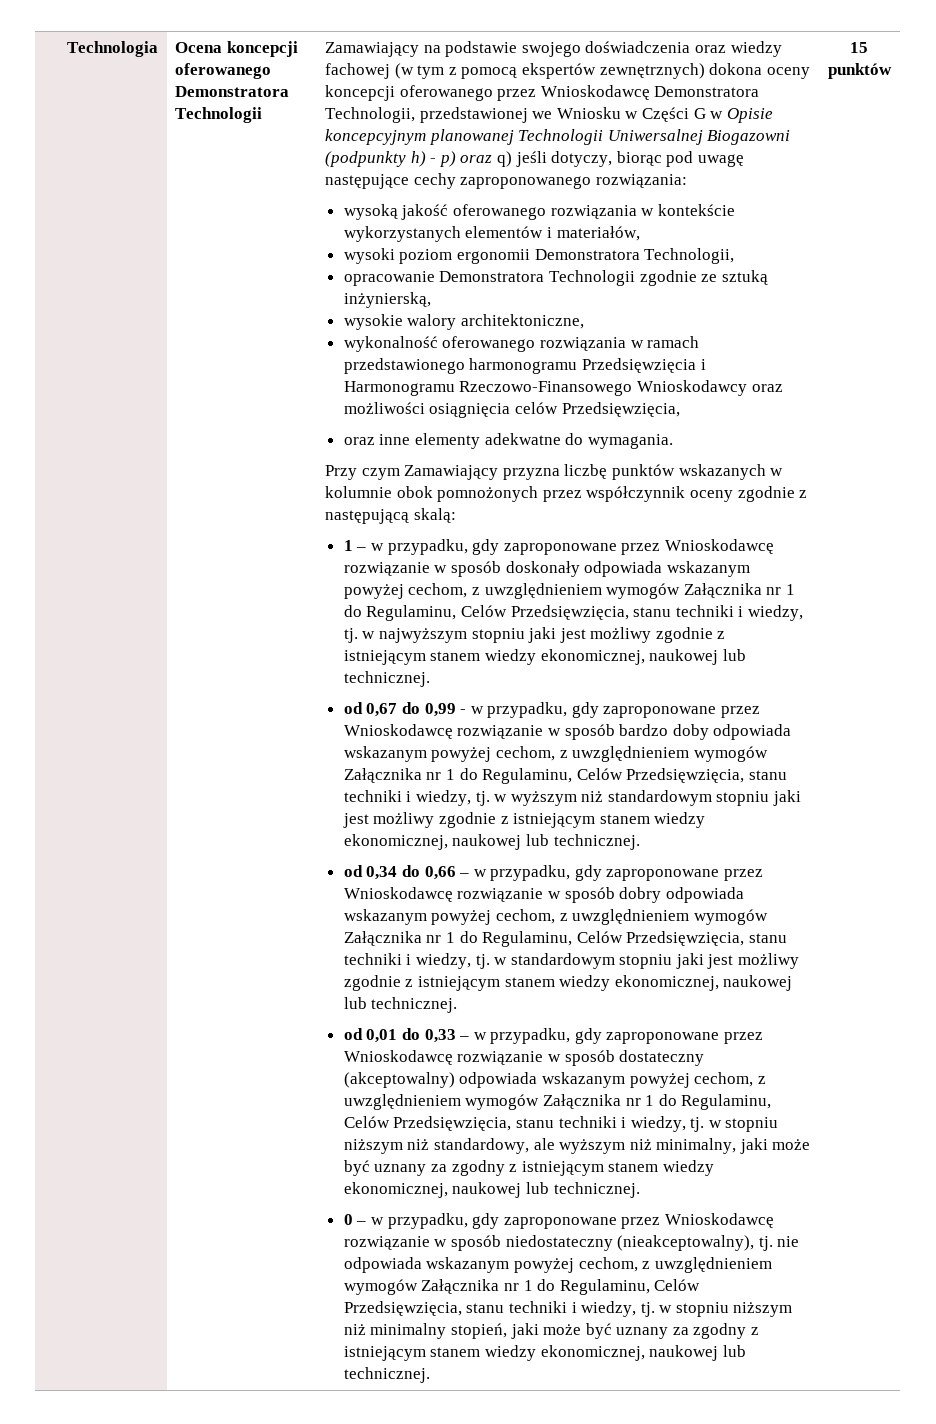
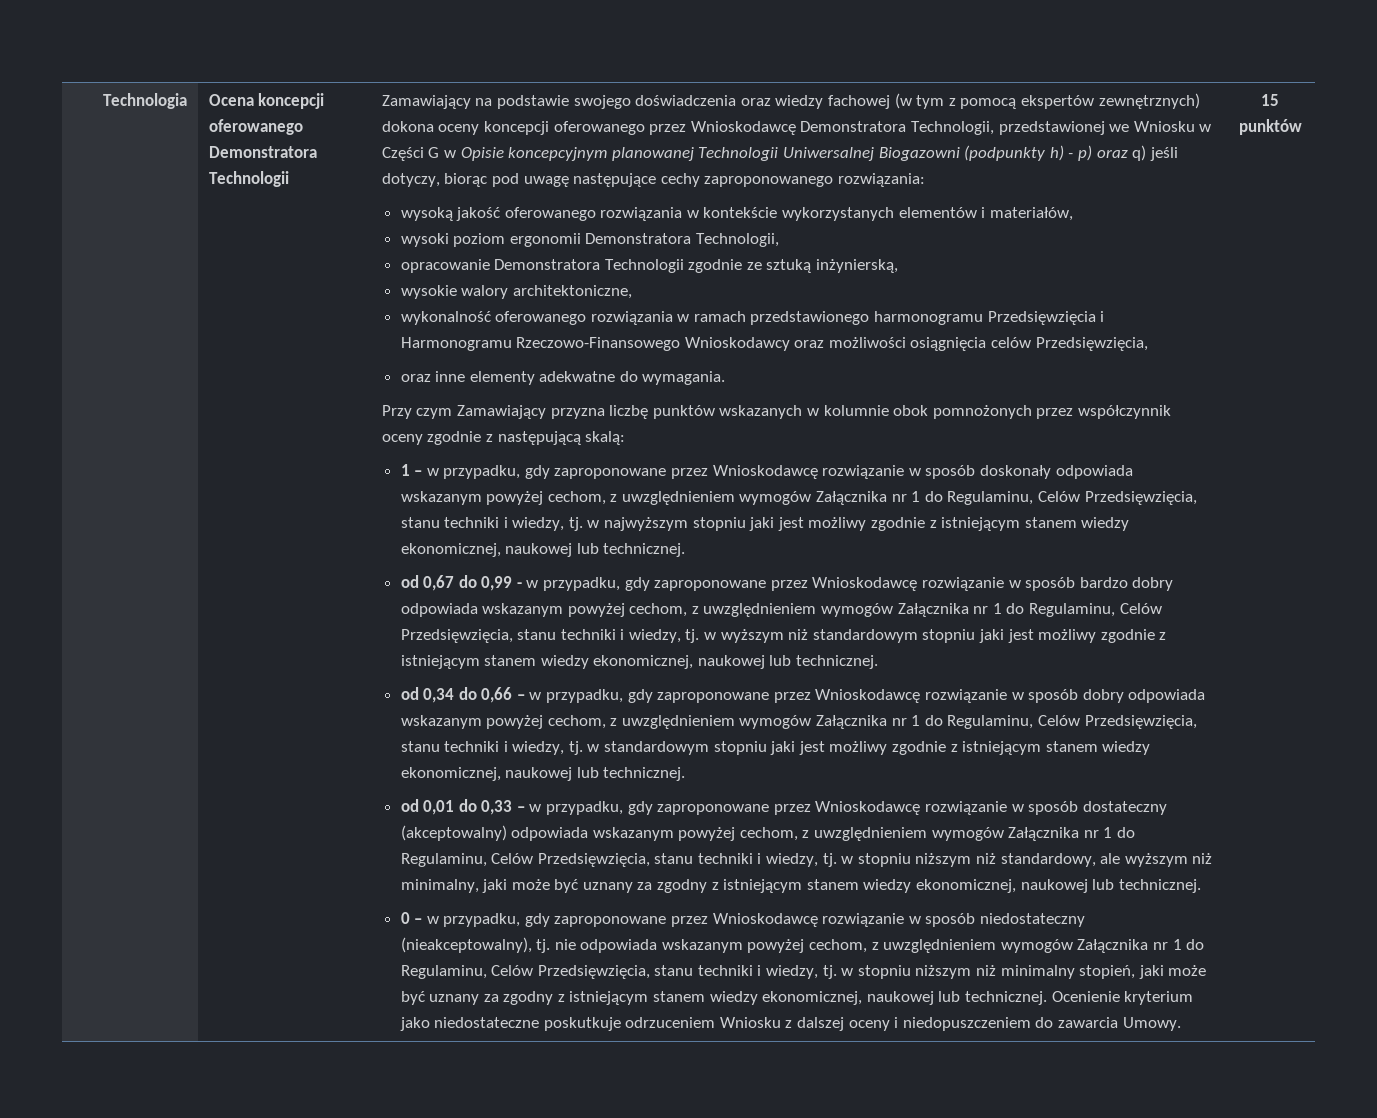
[672,724,709,740] doby -> [1132,577,1174,591] dobry
(430, 1375) none -> [1051,991,1194,1005] [399,1017,1181,1031] Ocenienie kryterium jako niedostateczne poskutkuje odrzuceniem Wniosku z dalszej oceny i niedopuszczeniem do zawarcia Umowy.

